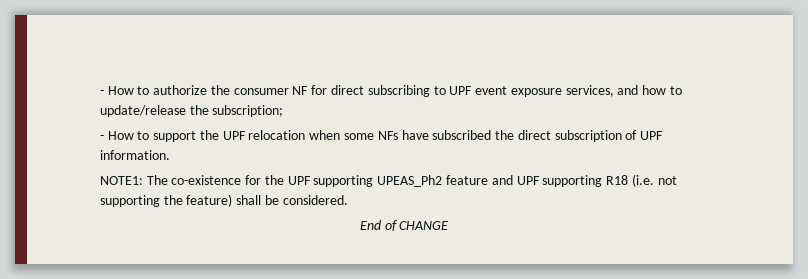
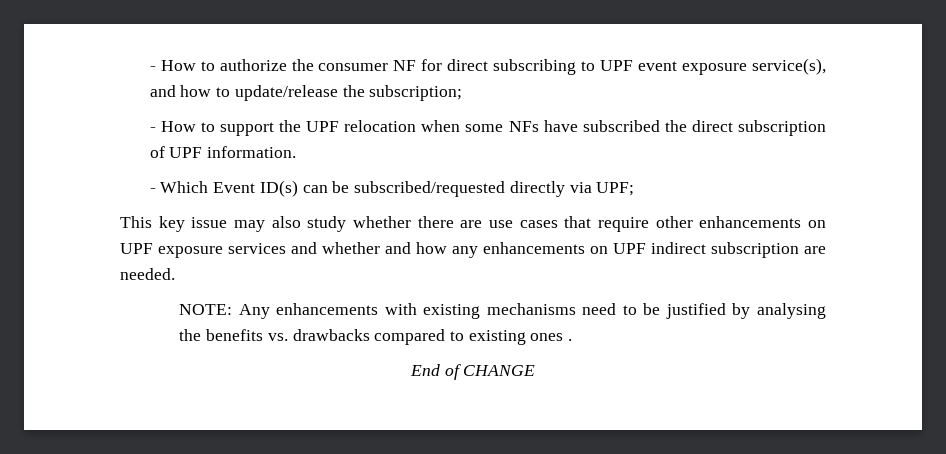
[565,85,614,97] services, -> [752,58,826,75] service(s),
[99,174,677,187] [99,194,348,207] NOTE1: The co-existence for the UPF supporting UPEAS_Ph2 feature and UPF supporting R18 (i.e. not supporting the feature) shall be considered. -> [149,180,635,197] [120,216,826,232] [120,242,826,258] [120,268,175,280] [179,303,826,319] [179,329,573,345] - Which Event ID(s) can be subscribed/requested directly via UPF; // This key issue may also study whether there are use cases that require other enhancements on UPF exposure services and whether and how any enhancements on UPF indirect subscription are needed. // NOTE: Any enhancements with existing mechanisms need to be justified by analysing the benefits vs. drawbacks compared to existing ones .

